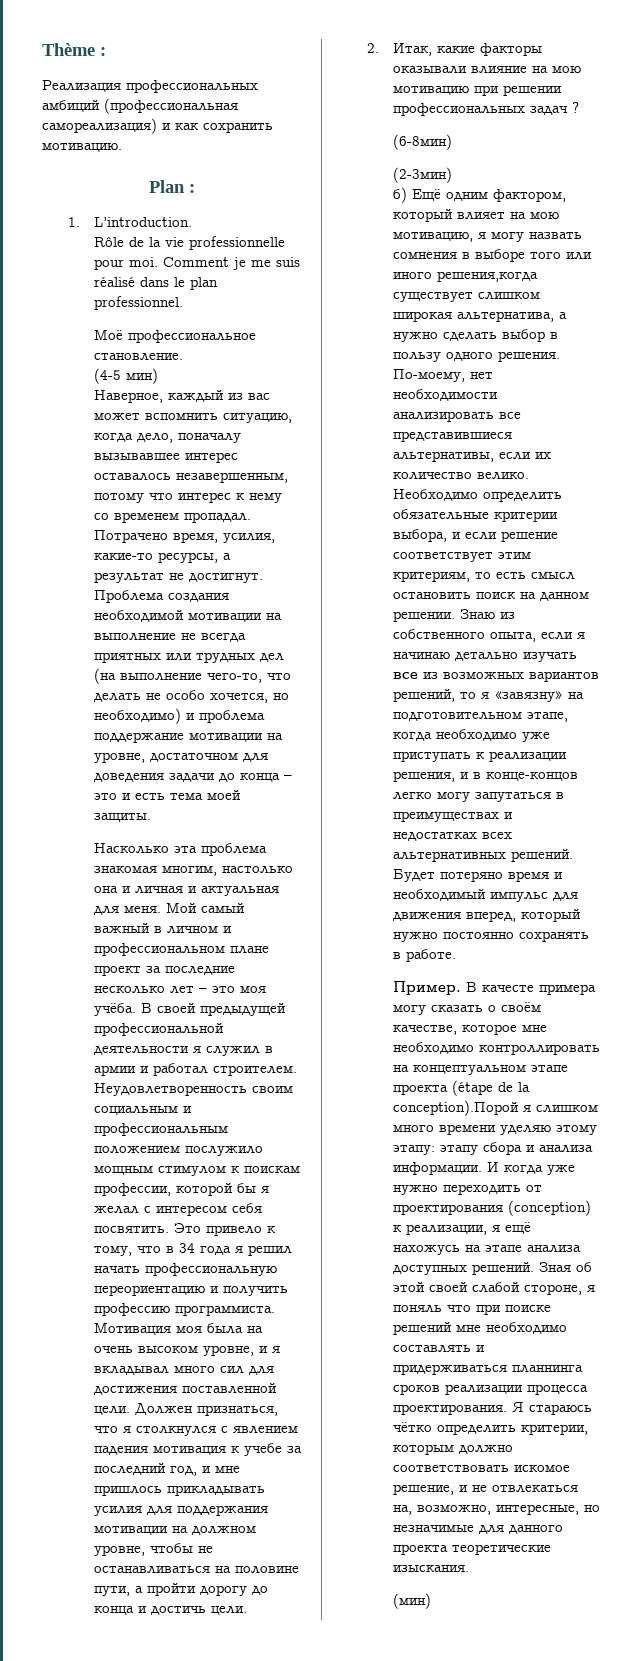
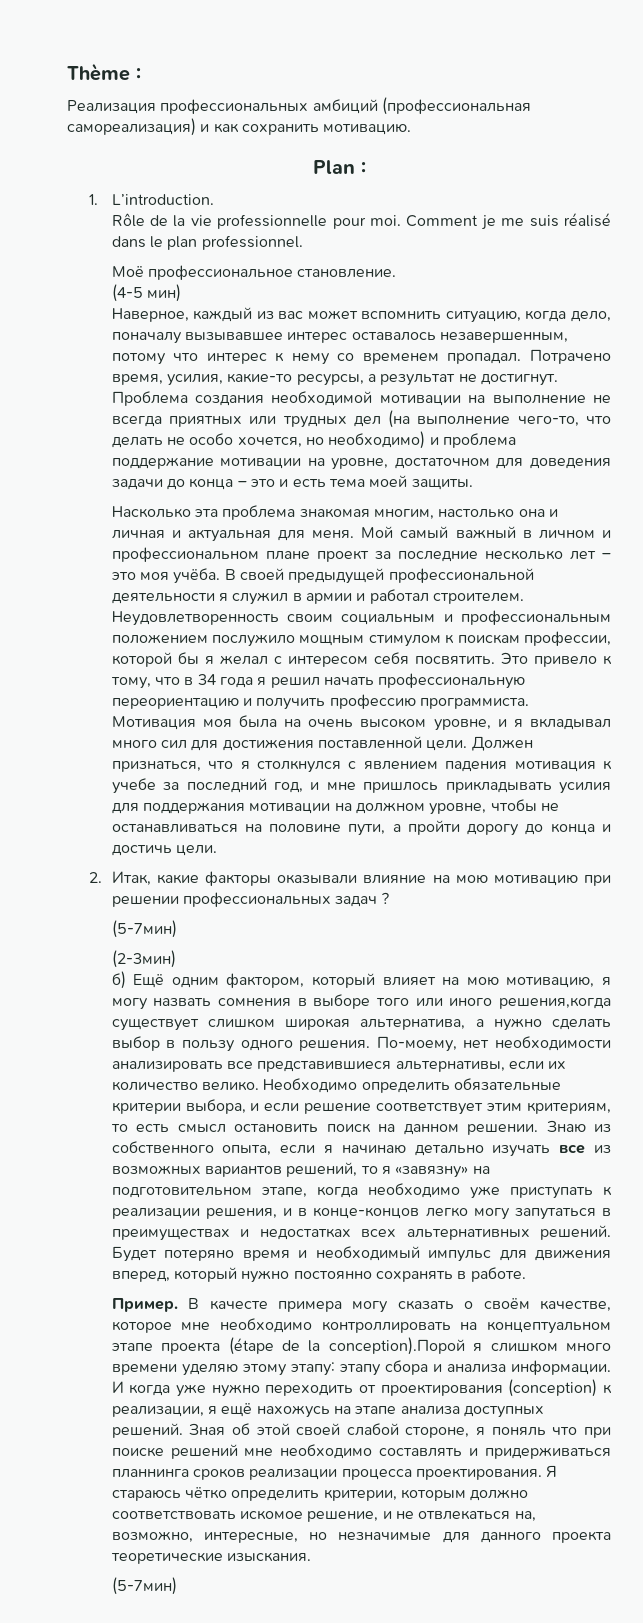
[392,134,452,150] (6-8мин) -> [111,920,177,938] (5-7мин)
[392,1593,431,1609] (мин) -> [111,1577,177,1595] (5-7мин)

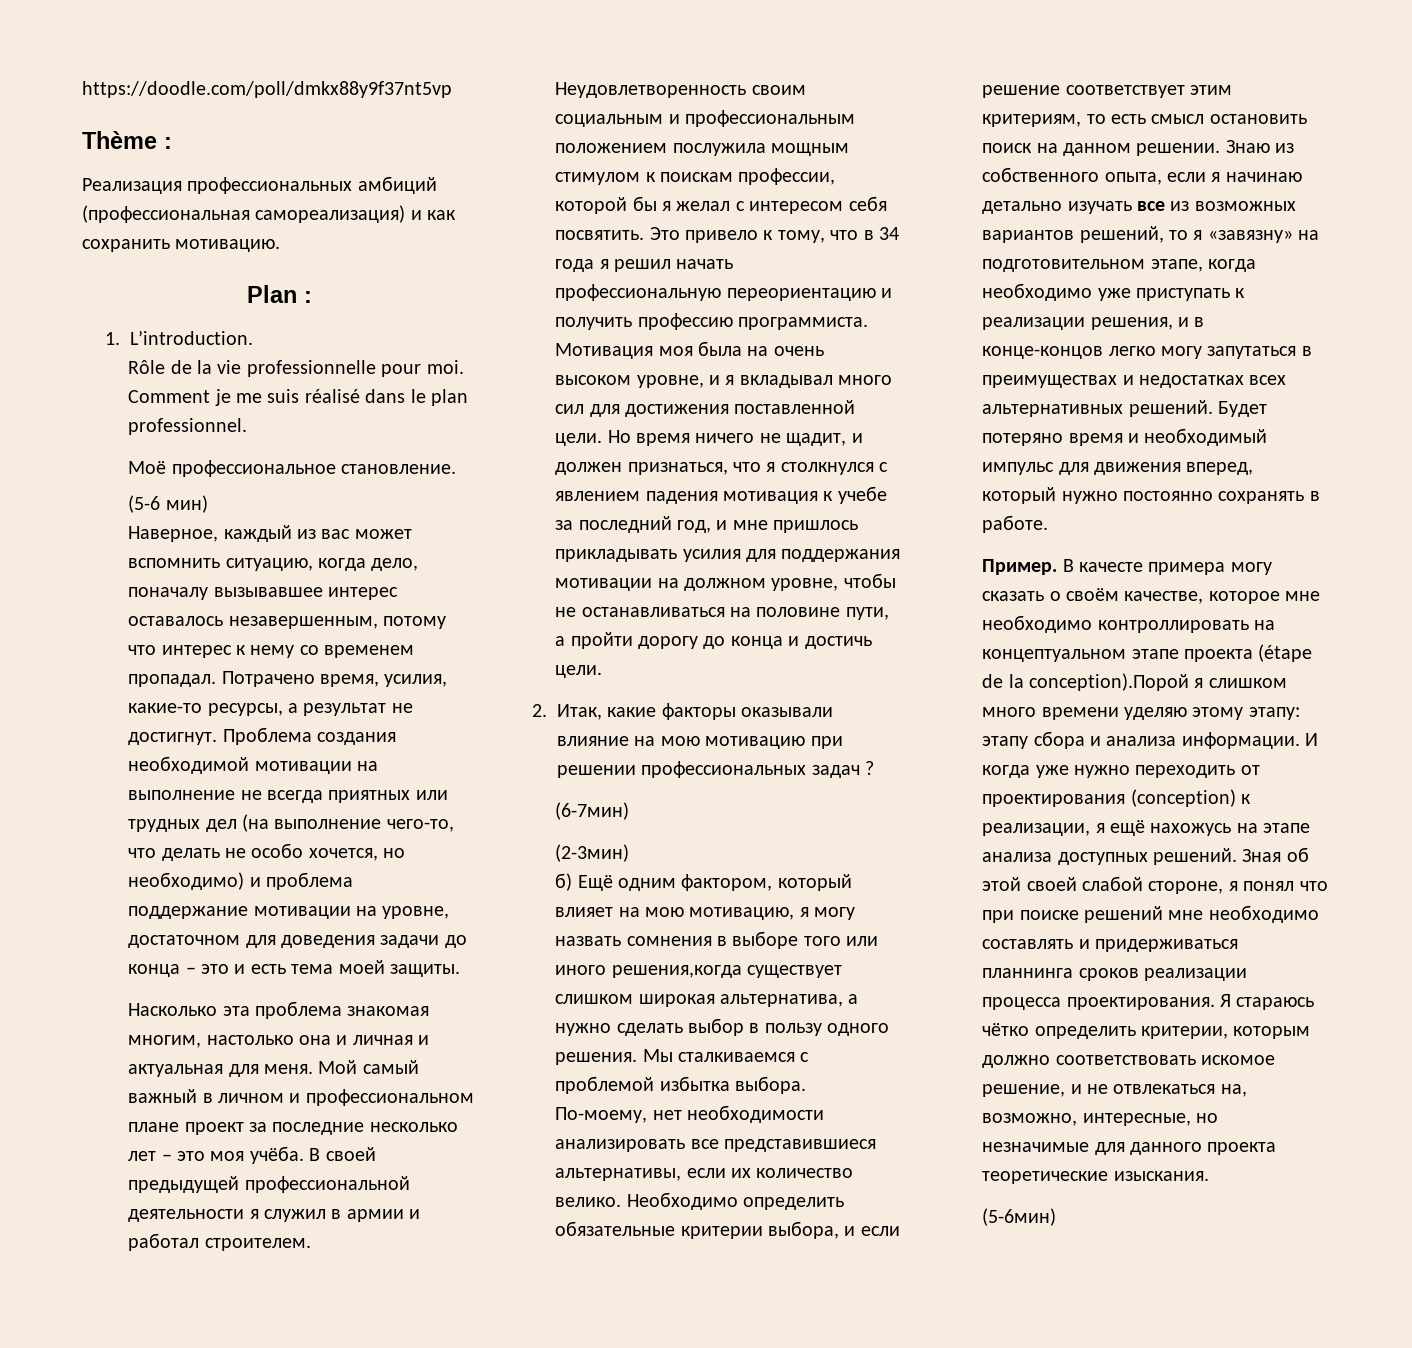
(67, 72) none -> [82,81,452,98] https://doodle.com/poll/dmkx88y9f37nt5vp //
[111,284,143,302] (4-5 -> [128,495,161,513] (5-6
[212,634,296,647] послужило -> [672,143,766,156] послужила
[471,736,533,751] Должен -> [607,430,863,446] [555,462,623,475] Но время ничего не щадит, и должен
[111,920,177,938] (5-7мин) -> [555,802,630,820] (6-7мин)
(371, 1045) none -> [642,1049,810,1062] [555,1076,806,1094] Мы сталкиваемся с проблемой избытка выбора.
[491,1427,546,1436] поняль -> [1243,881,1295,891] понял
[111,1577,177,1595] (5-7мин) -> [982,1208,1057,1226] (5-6мин)

